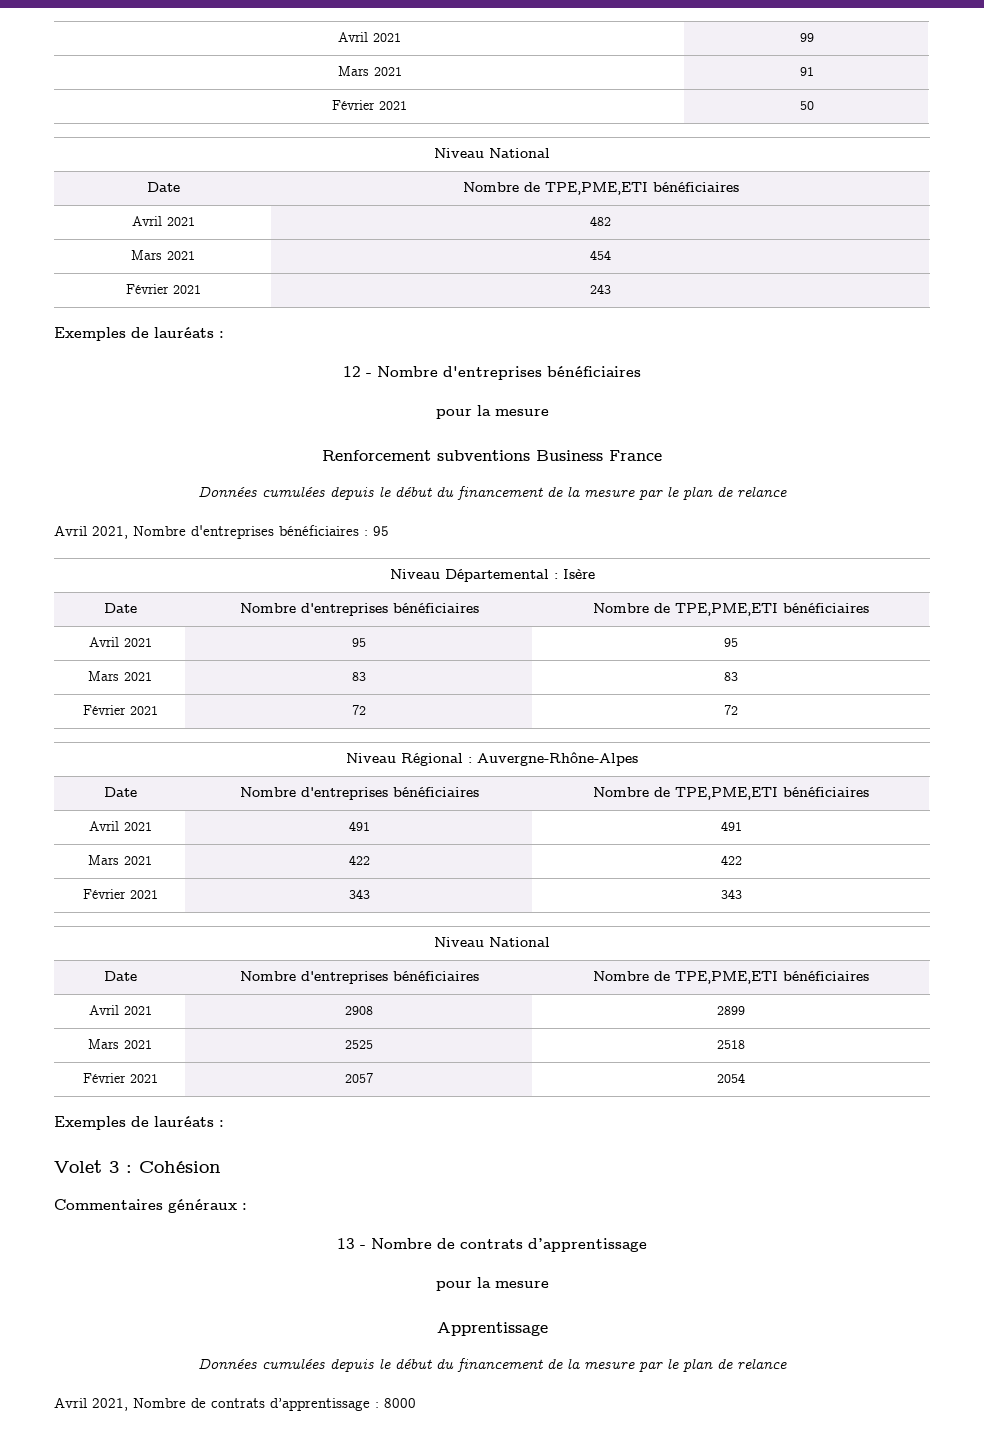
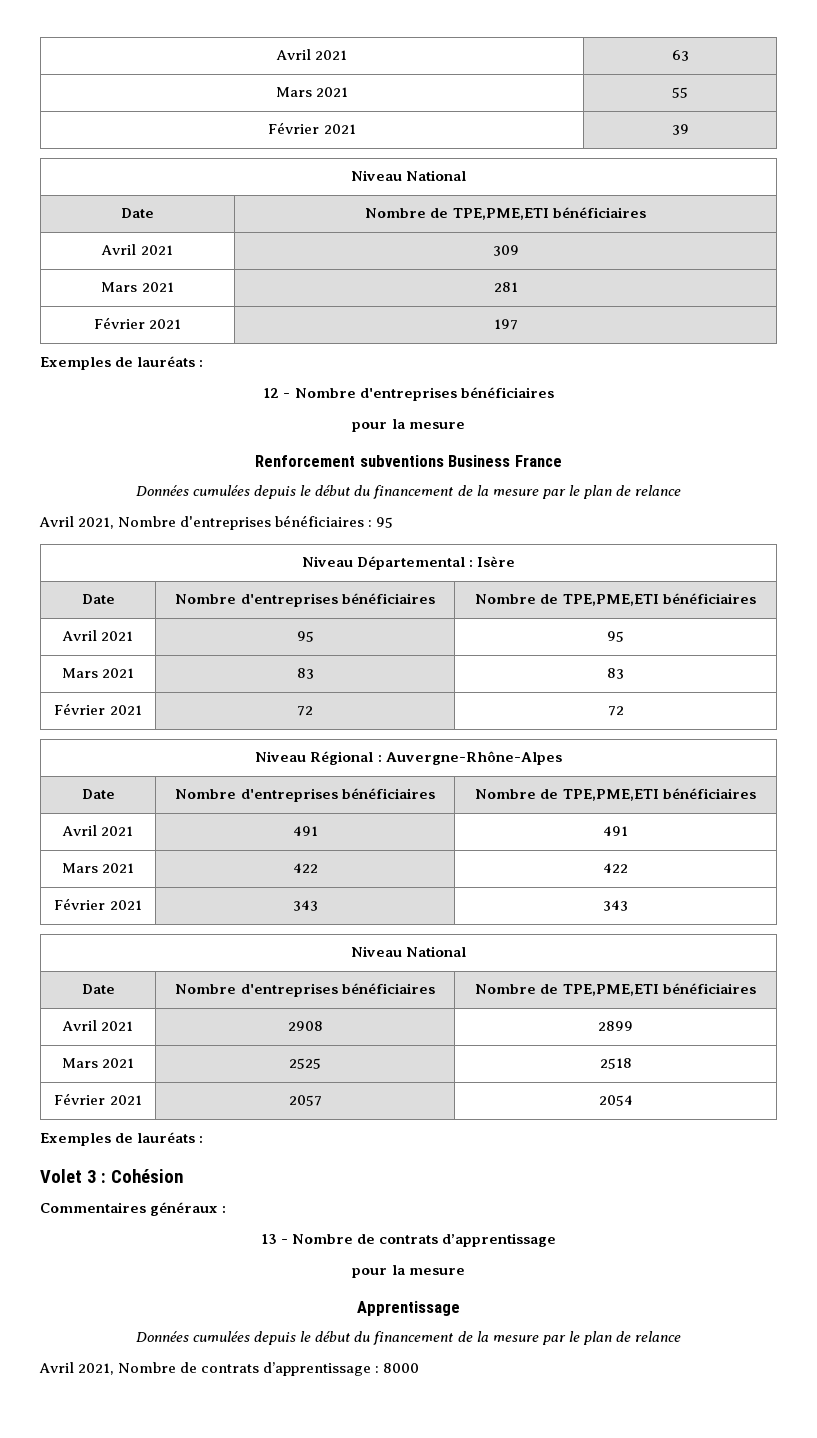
[338,32,401,42] [799,33,814,42] [337,66,402,76] [799,67,814,76] [332,100,407,110] [799,101,814,110] Avril 2021 | 99 // Mars 2021 | 91 // Février 2021 | 50 -> [275,49,348,60] [671,50,689,61] [275,87,349,97] [672,87,688,98] [268,122,356,134] [671,124,689,135] Avril 2021 | 63 // Mars 2021 | 55 // Février 2021 | 39
[590,216,611,226] [131,250,195,260] [590,250,611,260] [125,284,201,294] [590,284,611,294] 482 // Mars 2021 | 454 // Février 2021 | 243 -> [492,245,519,256] [101,282,174,292] [493,282,518,292] [93,317,182,329] [493,319,518,330] 309 // Mars 2021 | 281 // Février 2021 | 197

